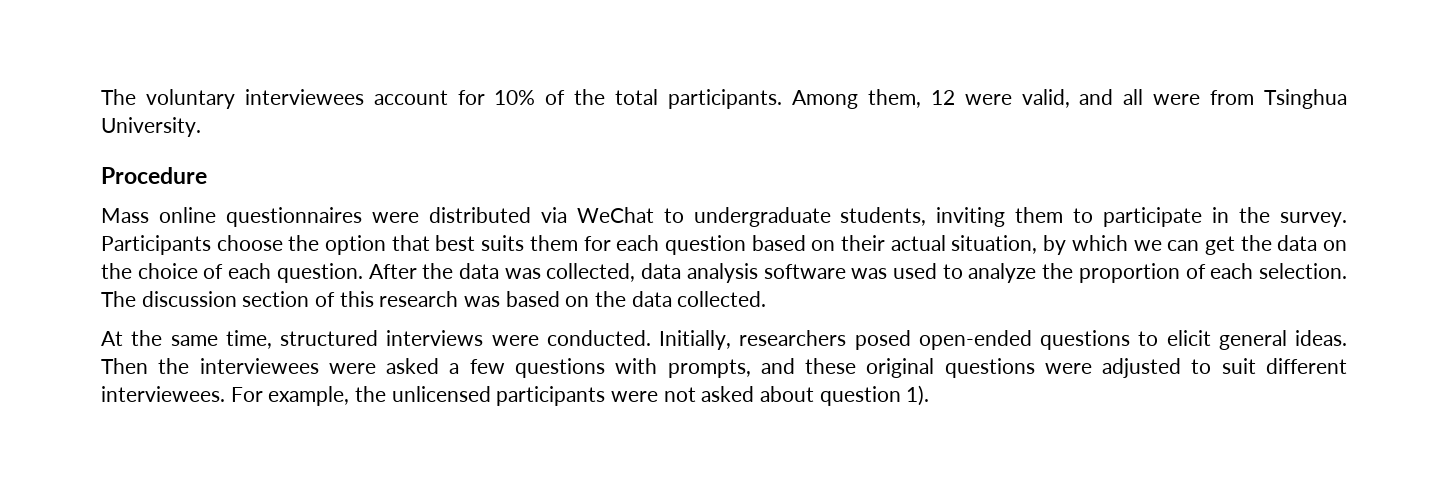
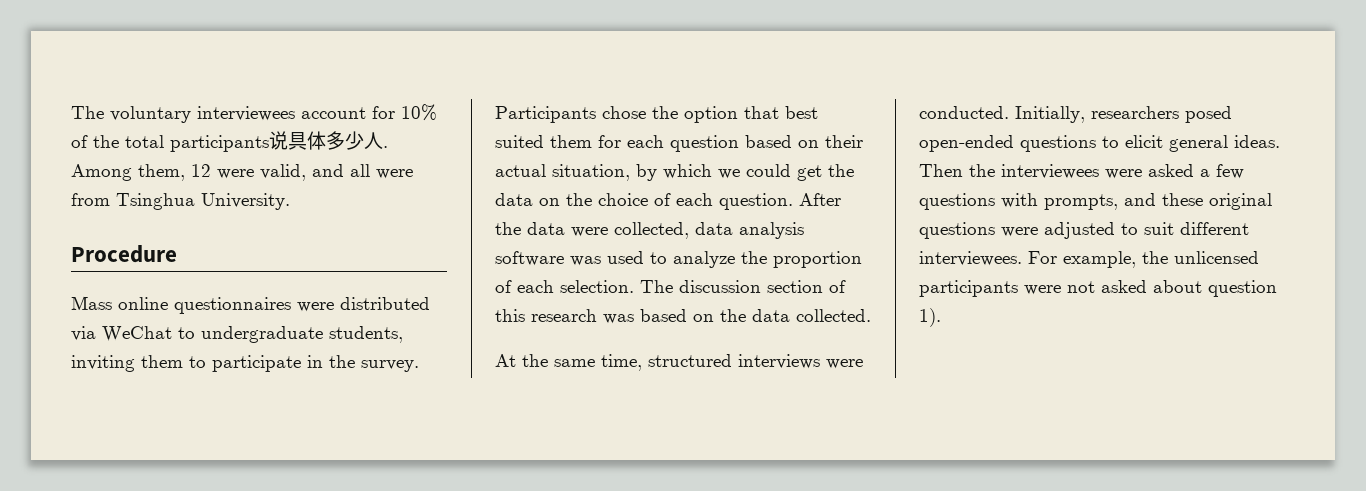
[668,89,783,109] participants. -> [170,131,388,152] participants说具体多少人.
[216,235,283,251] choose -> [602,106,646,119] chose
[481,235,525,251] suits -> [495,135,544,148] suited
[1167,240,1200,251] can -> [746,164,791,177] could
[504,268,541,279] was -> [571,227,608,237] were

